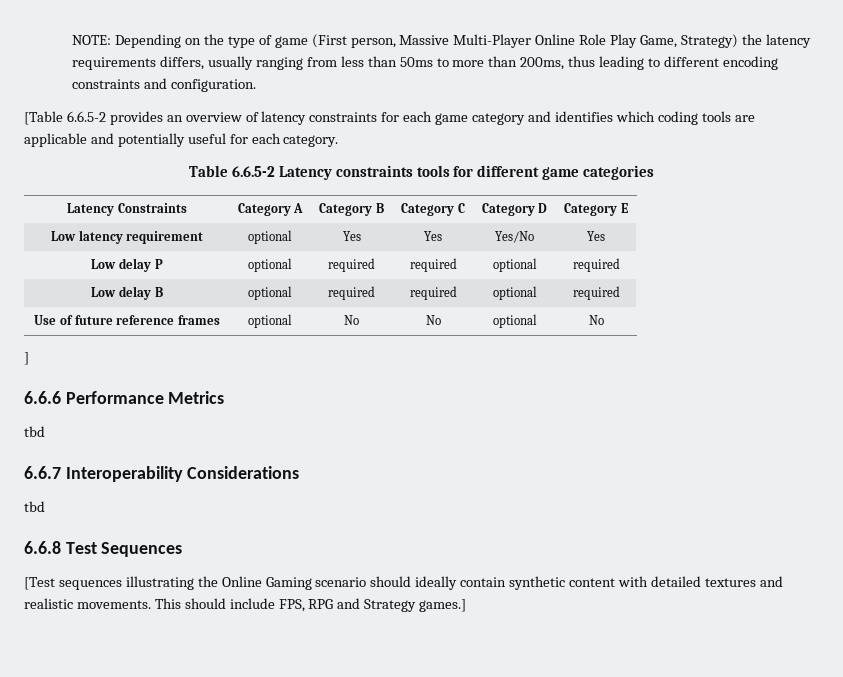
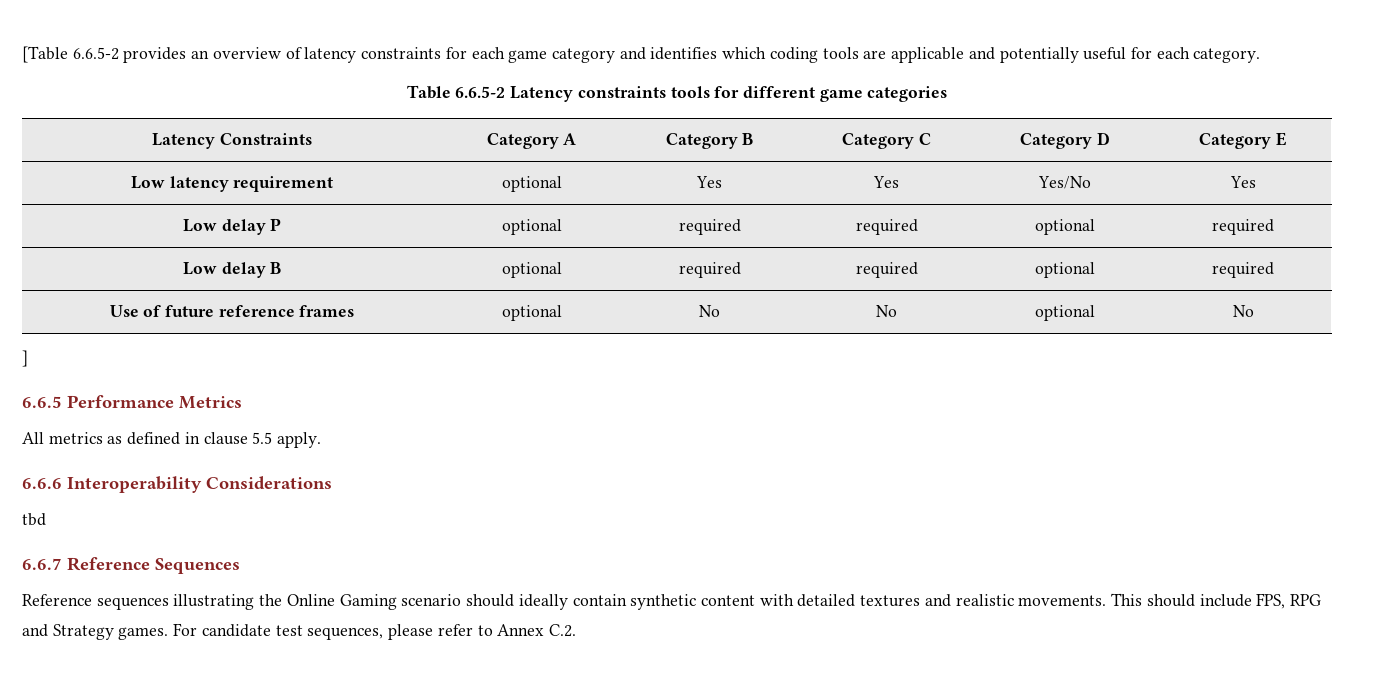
[72,34,811,48] [72,56,778,70] [72,78,257,92] NOTE: Depending on the type of game (First person, Massive Multi-Player Online Role Play Game, Strategy) the latency requirements differs, usually ranging from less than 50ms to more than 200ms, thus leading to different encoding constraints and configuration. // -> (22, 54) none
[24,391,61,404] 6.6.6 -> [22,396,62,408] 6.6.5
[24,426,45,437] [24,466,61,479] tbd // 6.6.7 -> [22,432,322,448] [22,478,62,489] All metrics as defined in clause 5.5 apply. // 6.6.6
[24,541,97,554] 6.6.8 Test -> [22,557,150,571] 6.6.7 Reference
[24,577,55,590] [Test -> [22,594,92,606] Reference
[419,599,467,612] games.] -> [118,623,576,640] games. For candidate test sequences, please refer to Annex C.2.

